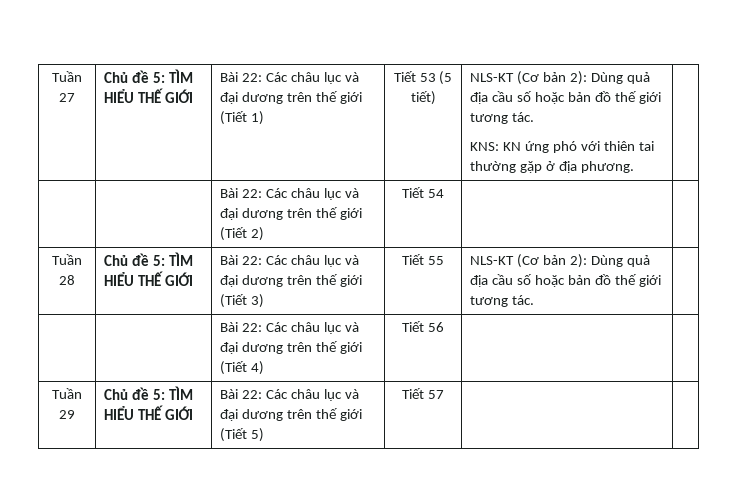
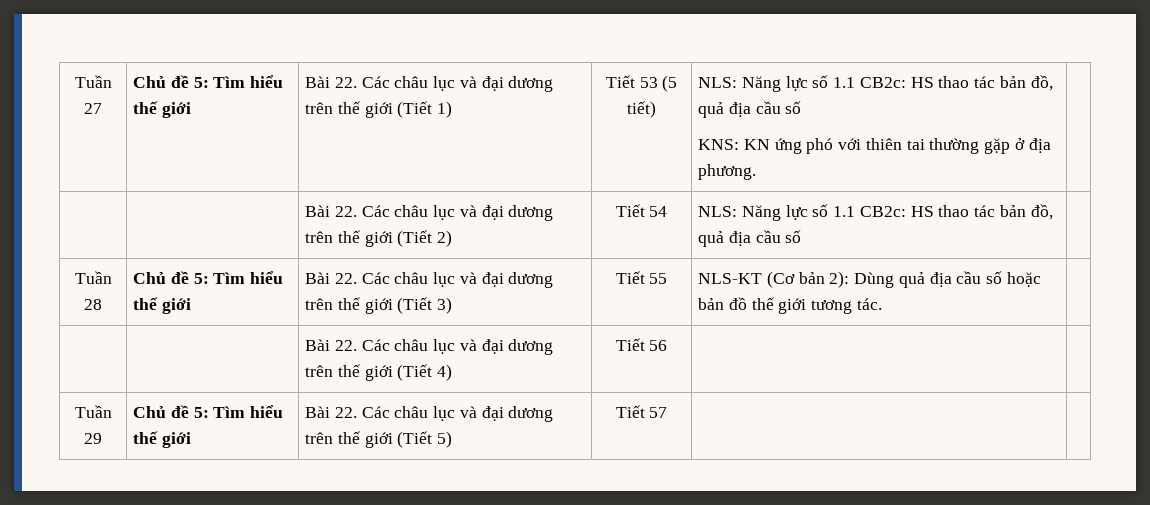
[169,69,194,83] [104,88,194,103] [220,72,263,82] TÌM HIỂU THẾ GIỚI | Bài 22: -> [213,75,284,88] [133,101,191,118] [305,76,357,88] Tìm hiểu thế giới | Bài 22.
[470,71,651,85] [470,91,661,104] [470,112,535,124] NLS-KT (Cơ bản 2): Dùng quả địa cầu số hoặc bản đồ thế giới tương tác. -> [698,75,1053,92] [698,101,802,118] NLS: Năng lực số 1.1 CB2c: HS thao tác bản đồ, quả địa cầu số
[242,189,263,198] 22: -> [334,206,357,217] 22.
(444, 193) none -> [698,204,1053,221] [698,230,802,247] NLS: Năng lực số 1.1 CB2c: HS thao tác bản đồ, quả địa cầu số
[169,252,194,266] [104,271,194,286] [220,255,263,265] TÌM HIỂU THẾ GIỚI | Bài 22: -> [213,271,284,284] [133,297,191,314] [305,272,357,284] Tìm hiểu thế giới | Bài 22.
[242,323,263,332] 22: -> [334,340,357,351] 22.
[169,386,194,400] [104,405,194,420] [220,389,263,399] TÌM HIỂU THẾ GIỚI | Bài 22: -> [213,405,284,418] [133,431,191,448] [305,406,357,418] Tìm hiểu thế giới | Bài 22.

